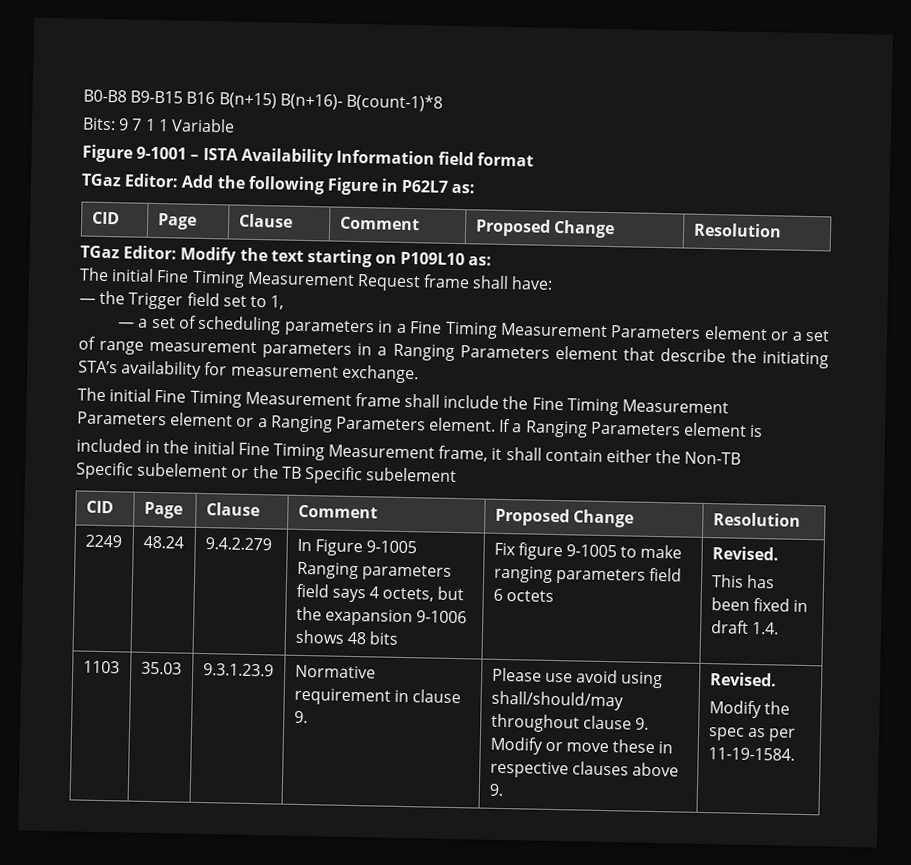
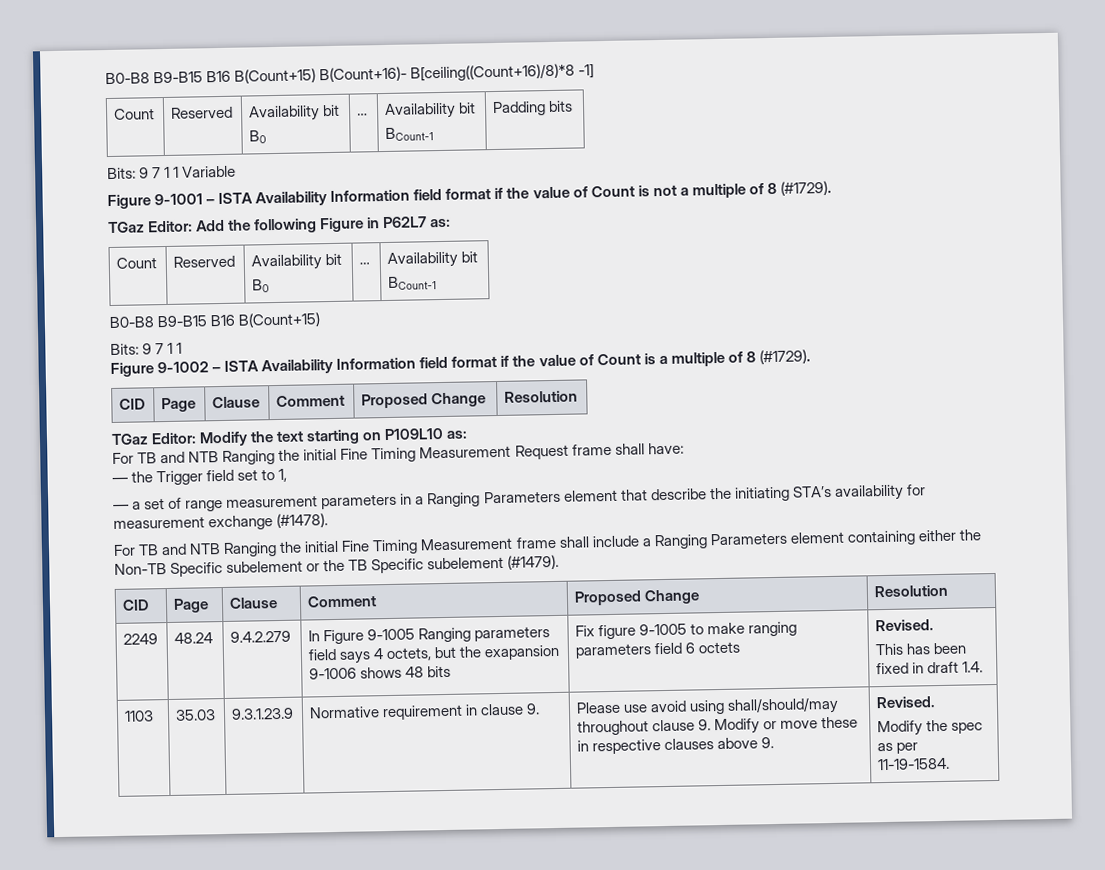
[83,89,443,112] B0-B8 B9-B15 B16 B(n+15) B(n+16)- B(count-1)*8 -> [105,63,595,85] [114,108,156,120] [170,106,234,119] [248,104,341,122] [249,130,267,144] [357,113,369,116] [384,102,477,119] [385,127,435,141] [492,100,574,117] B0-B8 B9-B15 B16 B(Count+15) B(Count+16)- B[ceiling((Count+16)/8)*8 -1] // Count | Reserved | Availability bit // B0 | … | Availability bit // BCount-1 | Padding bits
(535, 159) none -> [494,180,832,200] if the value of Count is not a multiple of 8 (#1729).
(476, 188) none -> [116,257,158,269] [173,255,236,268] [251,253,343,271] [252,279,270,293] [359,262,371,265] [387,251,479,268] [388,276,438,290] [109,312,321,329] [110,342,183,356] [110,349,811,378] // Count | Reserved | Availability bit // B0 | … | Availability bit // BCount-1 // B0-B8 B9-B15 B16 B(Count+15) // Bits: 9 7 1 1 // Figure 9-1002 – ISTA Availability Information field format if the value of Count is a multiple of 8 (#1729).
[79,267,109,282] The -> [112,449,301,465] For TB and NTB Ranging the
[197,315,830,342] [78,336,96,350] scheduling parameters in a Fine Timing Measurement Parameters element or a set of -> (183, 503) none
[340,364,419,384] [77,387,106,402] exchange. // The -> [208,513,329,531] [113,541,303,557] exchange (#1478). // For TB and NTB Ranging the
[502,395,730,416] [77,411,764,438] [76,438,603,462] the Fine Timing Measurement // Parameters element or a Ranging Parameters element. If a Ranging Parameters element is // included in the initial Fine Timing Measurement frame, it shall contain -> [641,530,916,550] a Ranging Parameters element containing
(742, 458) // -> (167, 569) none
(458, 475) none -> [507,554,560,570] (#1479).

